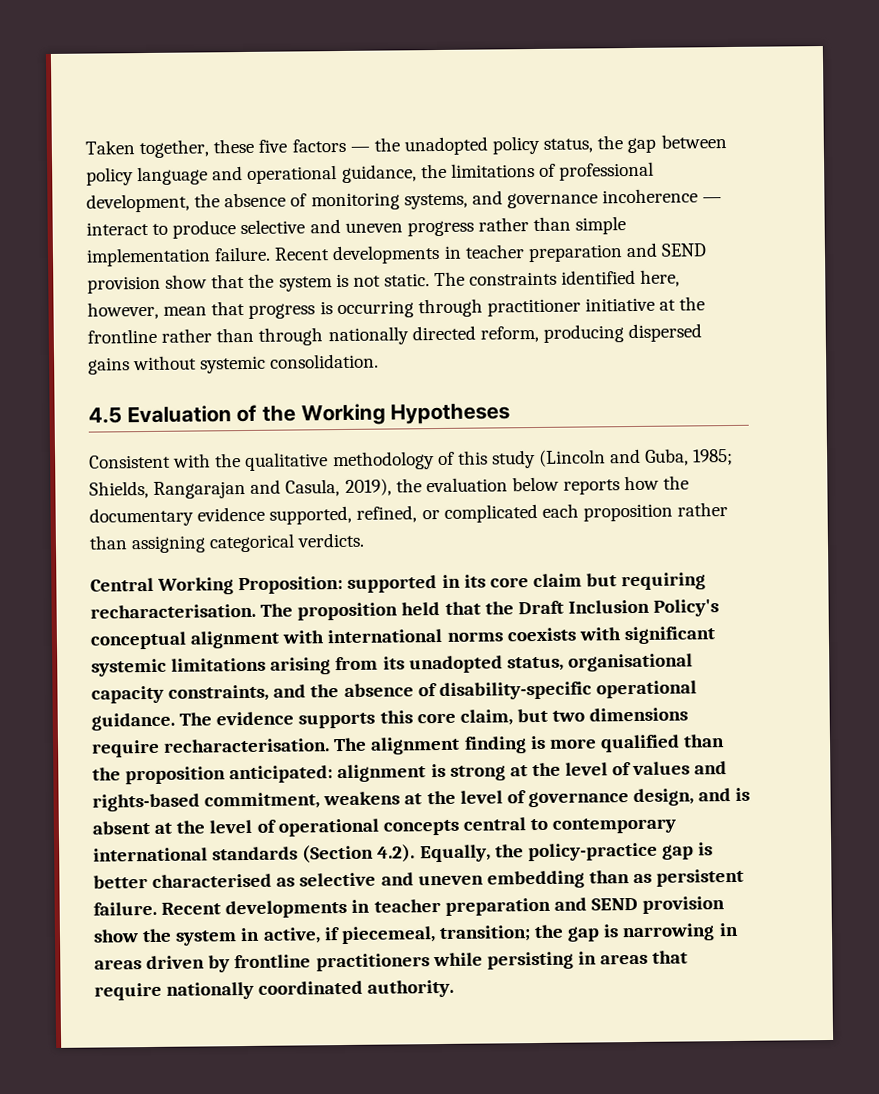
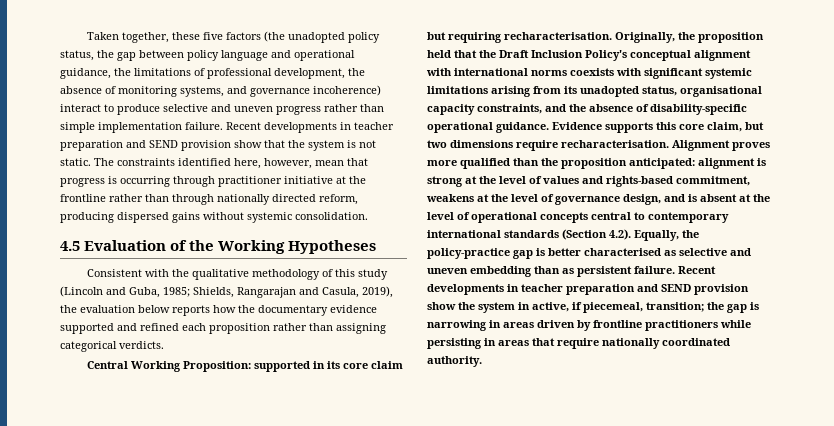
[349,137,400,152] — the -> [263,31,285,42] (the
[602,188,723,204] incoherence — -> [313,85,381,96] incoherence)
[269,503,538,525] supported, refined, or complicated -> [60,323,179,334] supported and refined
[260,603,294,617] The -> [615,32,695,43] Originally, the
[179,711,295,726] The evidence -> [552,122,602,130] Evidence
[333,735,546,755] The alignment finding is -> [672,140,770,151] Alignment proves

